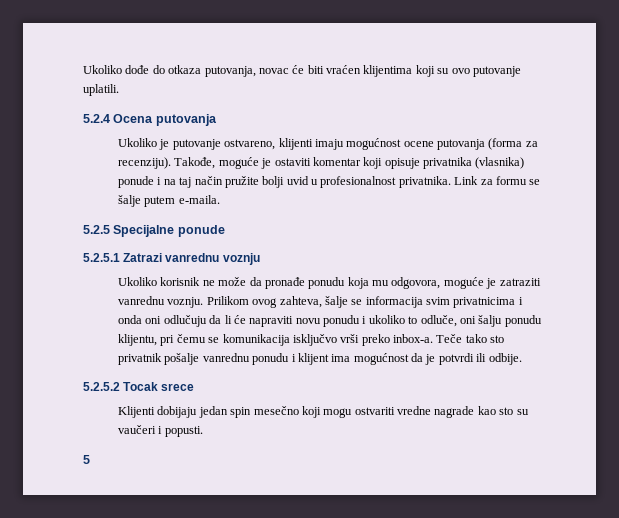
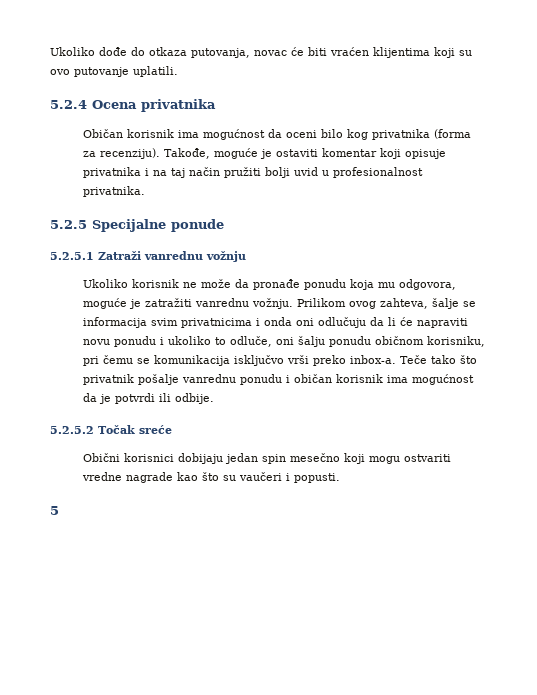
[155,114,217,126] [118,138,486,150] putovanja // Ukoliko je putovanje ostvareno, klijenti imaju mogućnost ocene putovanja -> [141,99,216,112] [83,129,431,140] privatnika // Običan korisnik ima mogućnost da oceni bilo kog privatnika
[475,157,525,169] [118,176,155,188] (vlasnika) ponude -> (142, 172) none
[224,176,259,188] pružite -> [224,167,262,178] pružiti
[454,176,541,185] [118,195,220,207] Link za formu se šalje putem e-maila. -> (146, 191) none
[123,253,260,265] Zatrazi vanrednu voznju -> [98,251,246,262] Zatraži vanrednu vožnju
[499,278,541,286] [118,296,204,308] zatraziti vanrednu voznju. -> [145,298,294,309] zatražiti vanrednu vožnju.
[118,334,158,346] klijentu, -> [375,336,486,347] običnom korisniku,
[490,335,505,343] sto -> [460,355,478,364] što
[297,353,329,365] klijent -> [294,374,384,383] običan korisnik
[123,382,195,391] [118,406,156,418] Tocak srece // Klijenti -> [98,425,172,434] [83,453,175,462] Točak sreće // Obični korisnici
[499,407,514,415] sto -> [202,472,220,481] što

